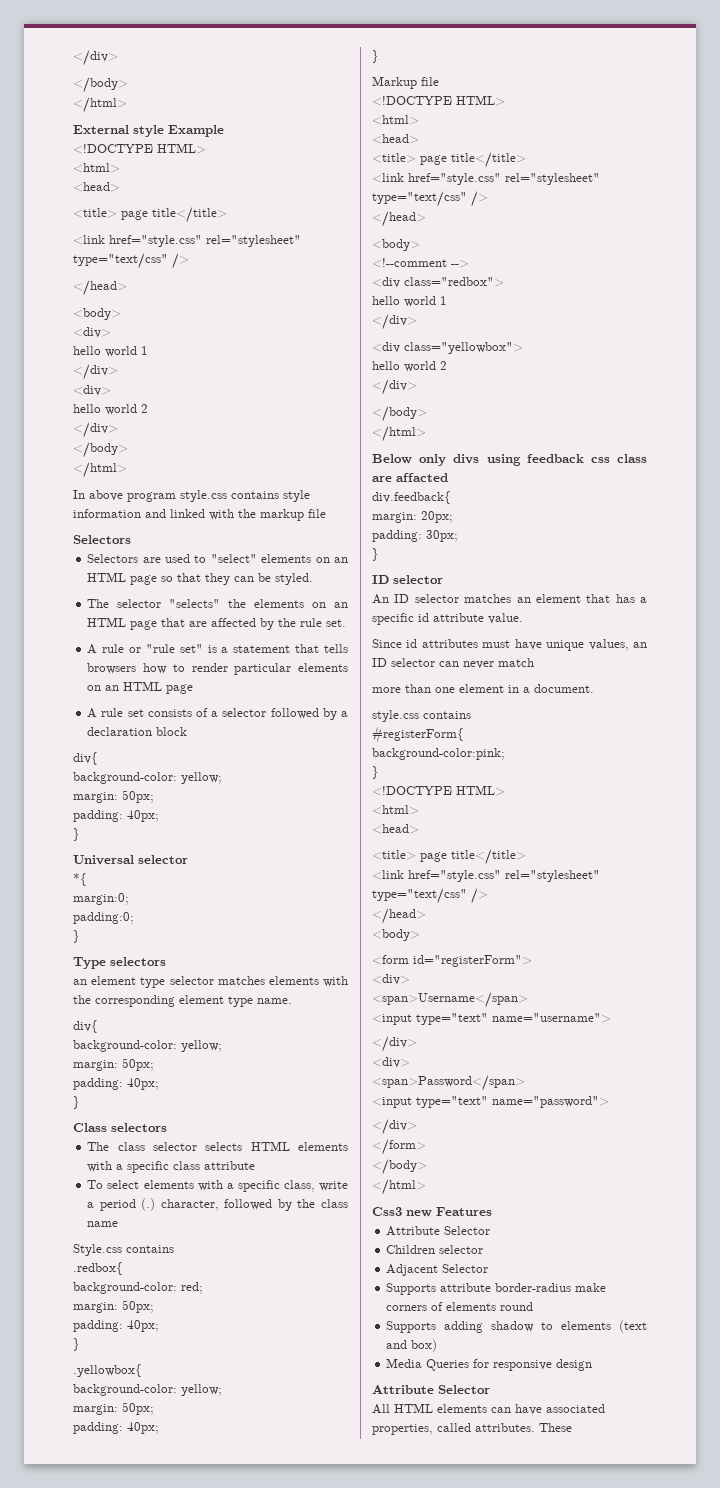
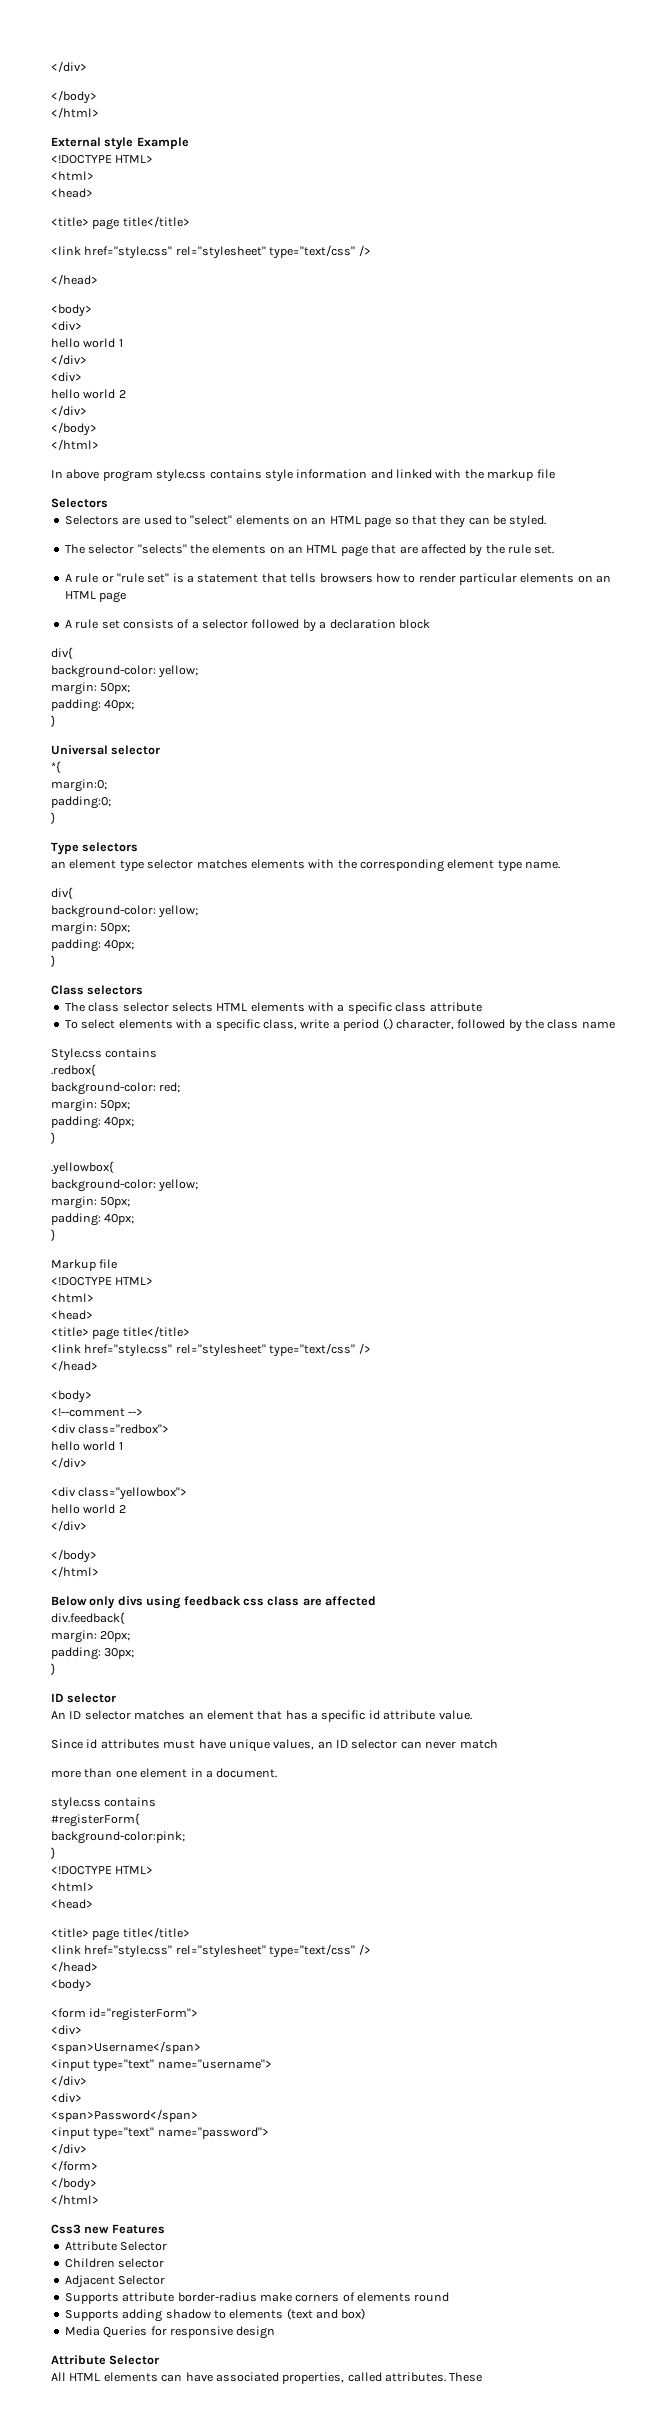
[396,473,448,482] affacted -> [325,1596,376,1606] affected

